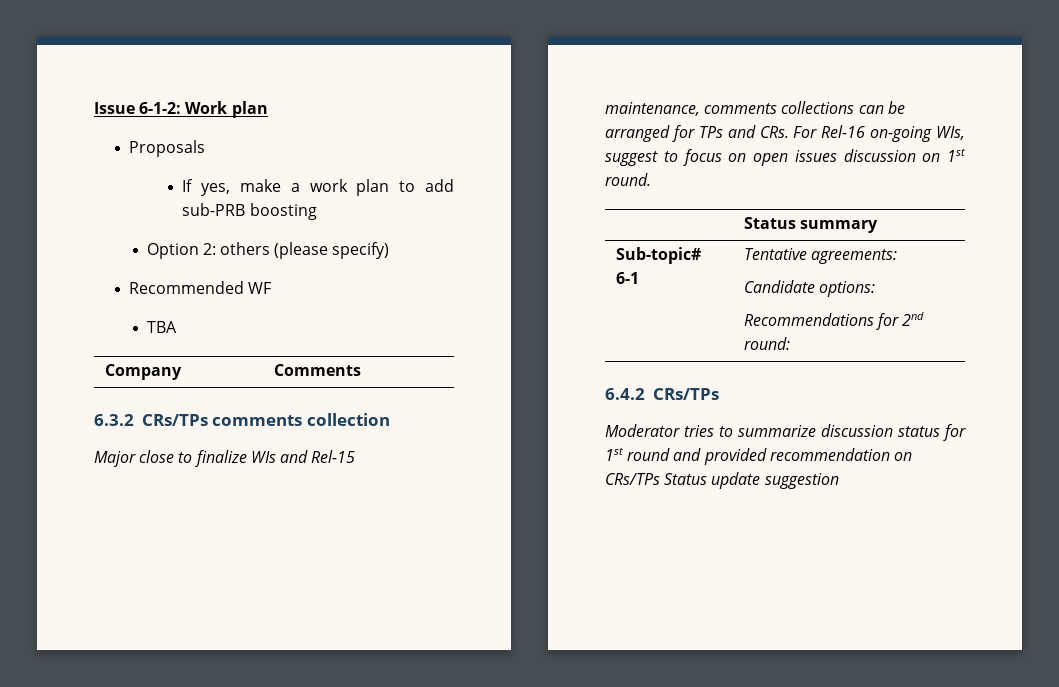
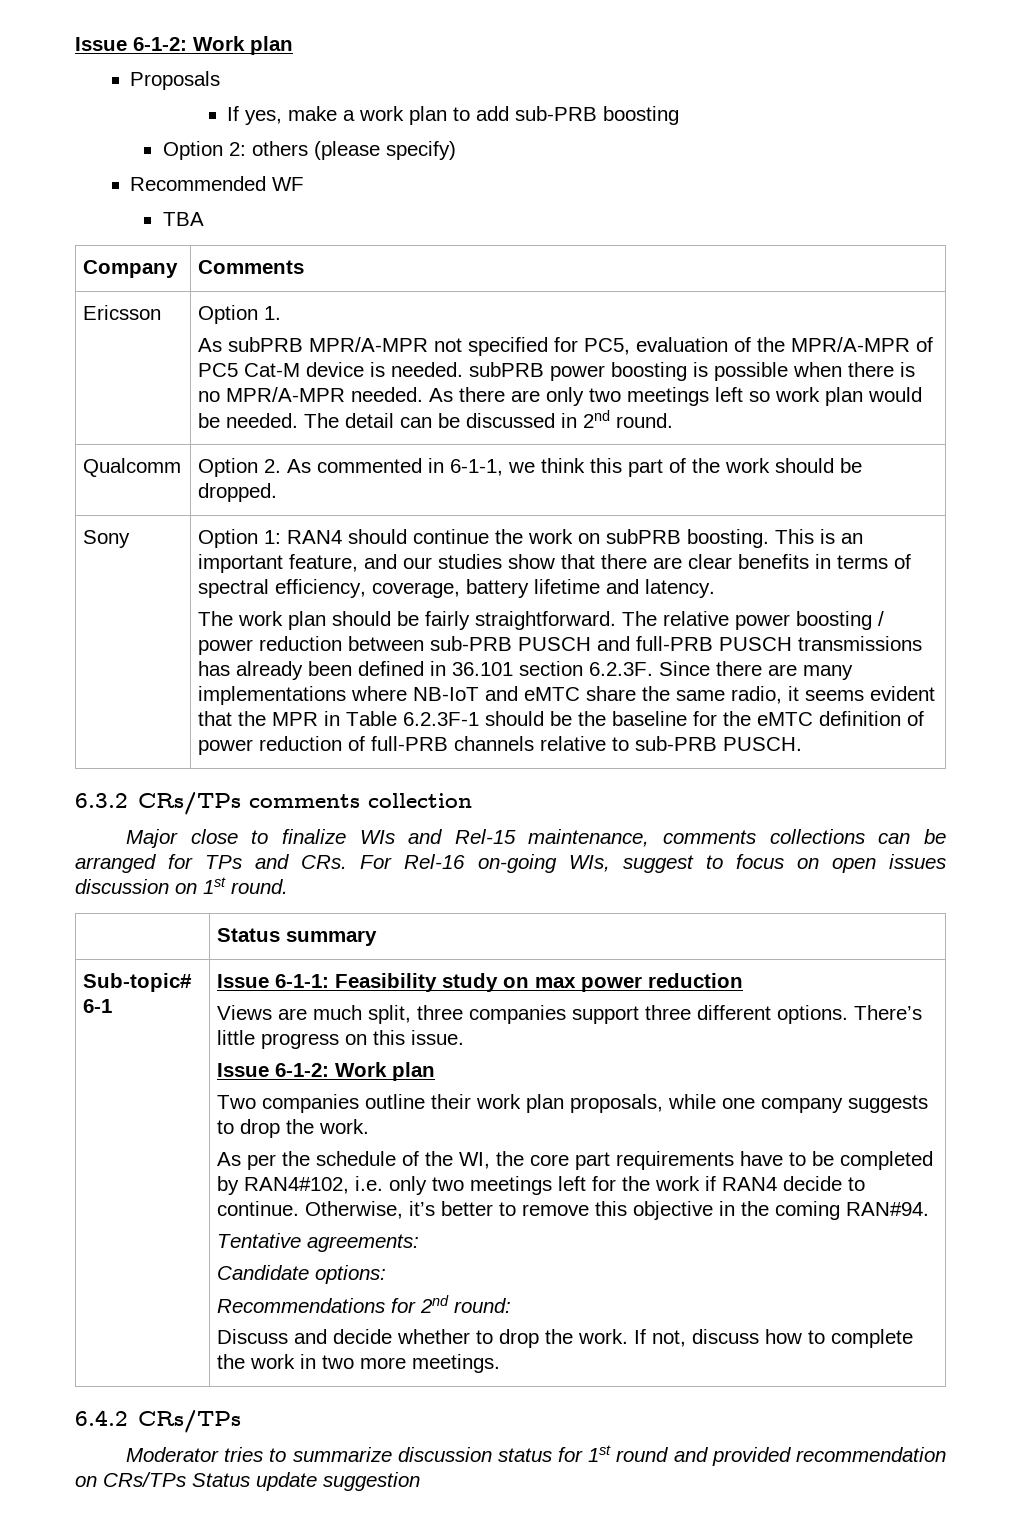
(361, 370) none -> [83,305,162,320] [198,305,282,324] [198,337,934,356] [198,362,916,381] [198,387,923,406] [198,410,674,428] [83,458,182,477] [198,458,863,477] [198,483,278,502] [83,530,131,548] [198,529,864,548] [198,554,912,573] [198,579,716,598] [198,611,885,630] [198,636,923,655] [198,661,854,680] [198,686,936,705] [198,711,925,726] [198,736,803,755] // Ericsson | Option 1. // As subPRB MPR/A-MPR not specified for PC5, evaluation of the MPR/A-MPR of PC5 Cat-M device is needed. subPRB power boosting is possible when there is no MPR/A-MPR needed. As there are only two meetings left so work plan would be needed. The detail can be discussed in 2nd round. // Qualcomm | Option 2. As commented in 6-1-1, we think this part of the work should be dropped. // Sony | Option 1: RAN4 should continue the work on subPRB boosting. This is an important feature, and our studies show that there are clear benefits in terms of spectral efficiency, coverage, battery lifetime and latency. // The work plan should be fairly straightforward. The relative power boosting / power reduction between sub-PRB PUSCH and full-PRB PUSCH transmissions has already been defined in 36.101 section 6.2.3F. Since there are many implementations where NB-IoT and eMTC share the same radio, it seems evident that the MPR in Table 6.2.3F-1 should be the baseline for the eMTC definition of power reduction of full-PRB channels relative to sub-PRB PUSCH.
(639, 278) none -> [217,973,744,992] [217,1005,923,1024] [217,1030,465,1049] [217,1062,436,1081] [217,1094,929,1113] [217,1119,370,1138] [217,1151,934,1170] [217,1176,866,1195] [217,1201,930,1220] Issue 6-1-1: Feasibility study on max power reduction // Views are much split, three companies support three different options. There’s little progress on this issue. // Issue 6-1-2: Work plan // Two companies outline their work plan proposals, while one company suggests to drop the work. // As per the schedule of the WI, the core part requirements have to be completed by RAN4#102, i.e. only two meetings left for the work if RAN4 decide to continue. Otherwise, it’s better to remove this objective in the coming RAN#94. //
(790, 343) none -> [217,1329,914,1348] [217,1354,501,1373] // Discuss and decide whether to drop the work. If not, discuss how to complete the work in two more meetings.

